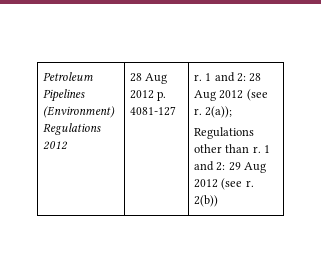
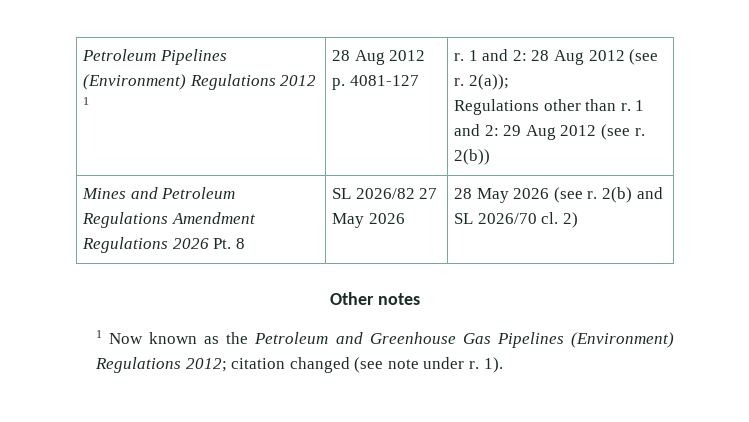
(68, 145) none -> [83,97,90,105] 1
(218, 201) none -> [82,187,236,199] [82,212,256,228] [82,237,245,253] [332,188,438,199] [332,213,405,228] [454,187,663,203] [454,212,578,228] [330,292,420,305] [95,330,674,348] [94,357,503,373] // Mines and Petroleum Regulations Amendment Regulations 2026 Pt. 8 | SL 2026/82 27 May 2026 | 28 May 2026 (see r. 2(b) and SL 2026/70 cl. 2) // Other notes // 1 Now known as the Petroleum and Greenhouse Gas Pipelines (Environment) Regulations 2012; citation changed (see note under r. 1).

